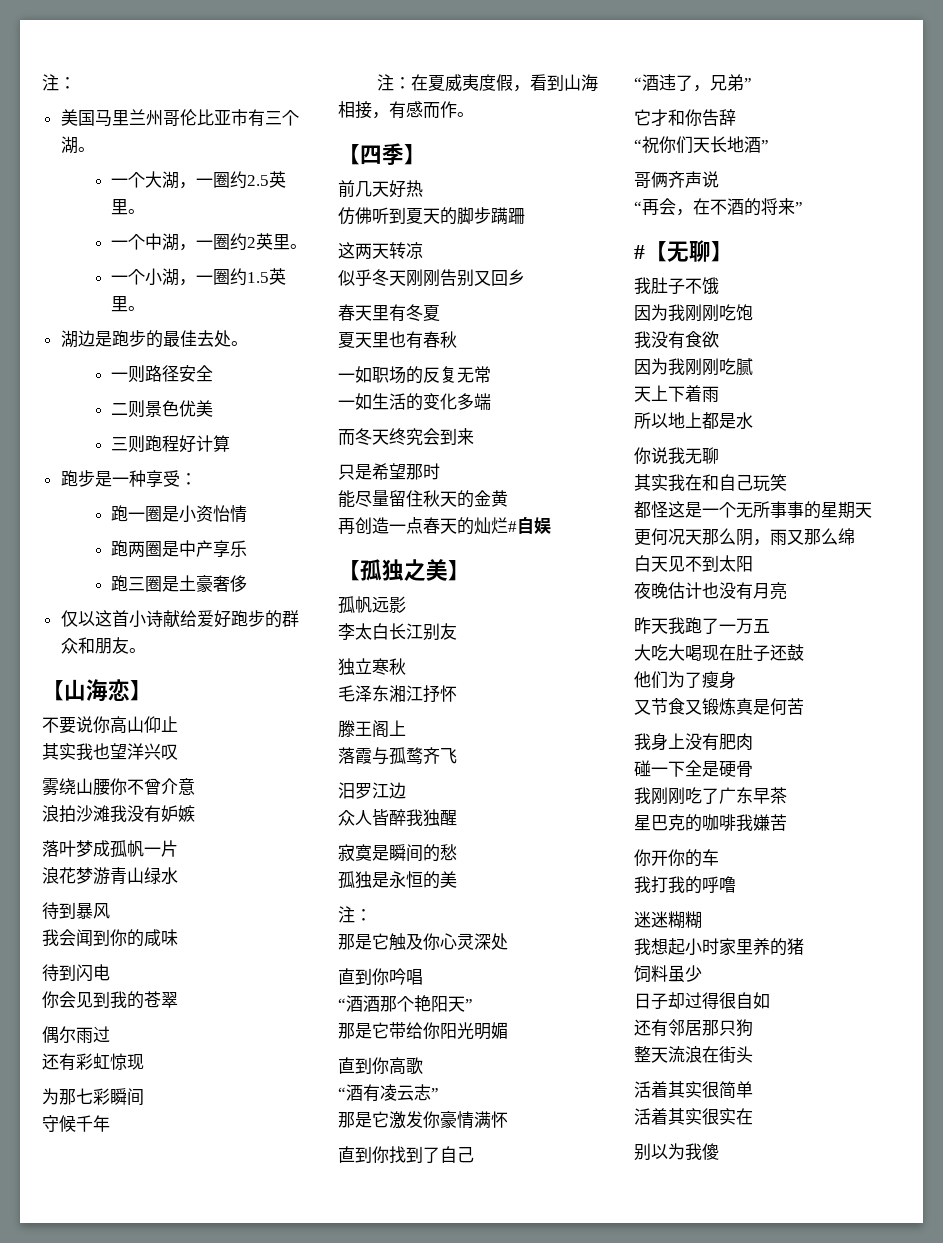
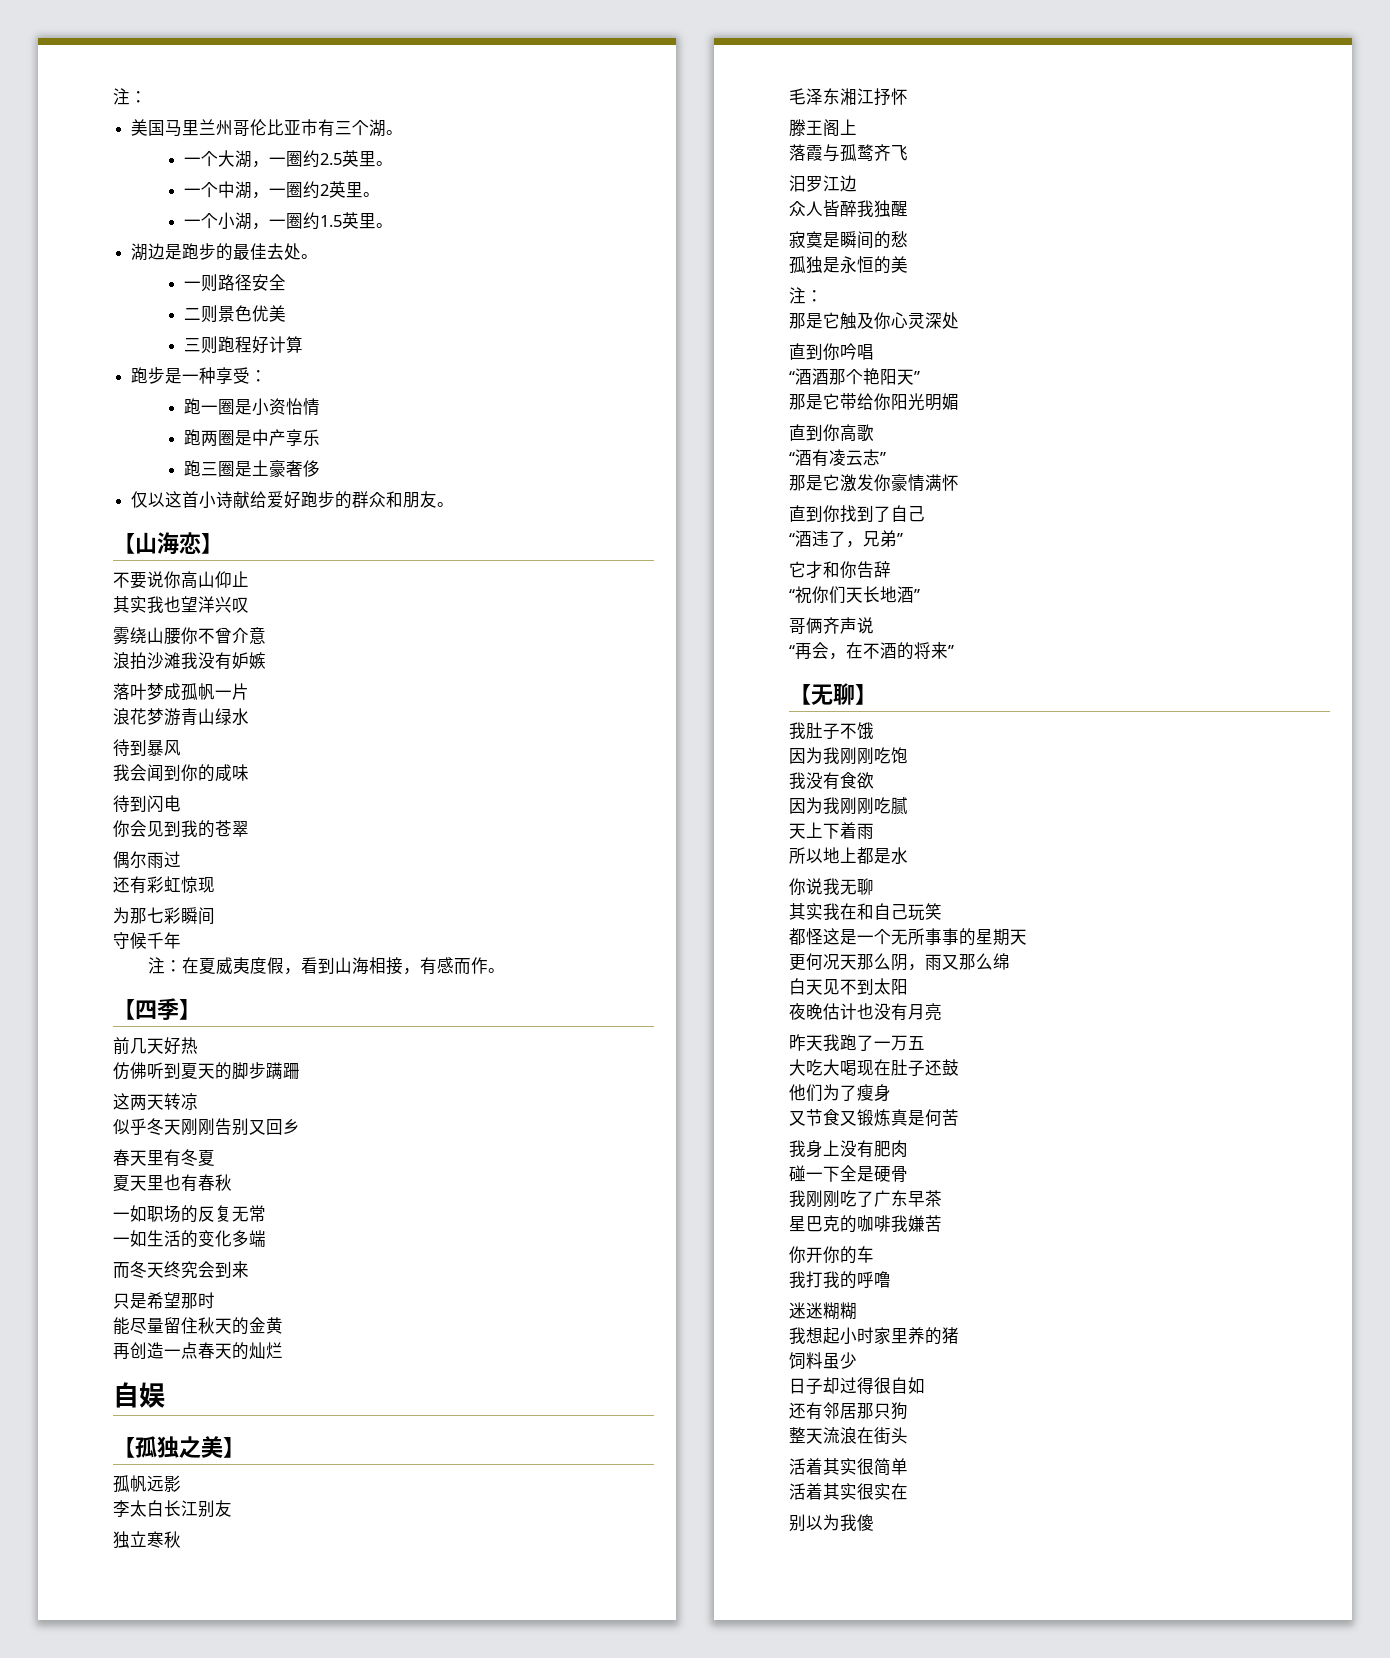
[508,521,517,532] # -> (283, 1350) //
[634,245,645,259] # -> (954, 651) none

